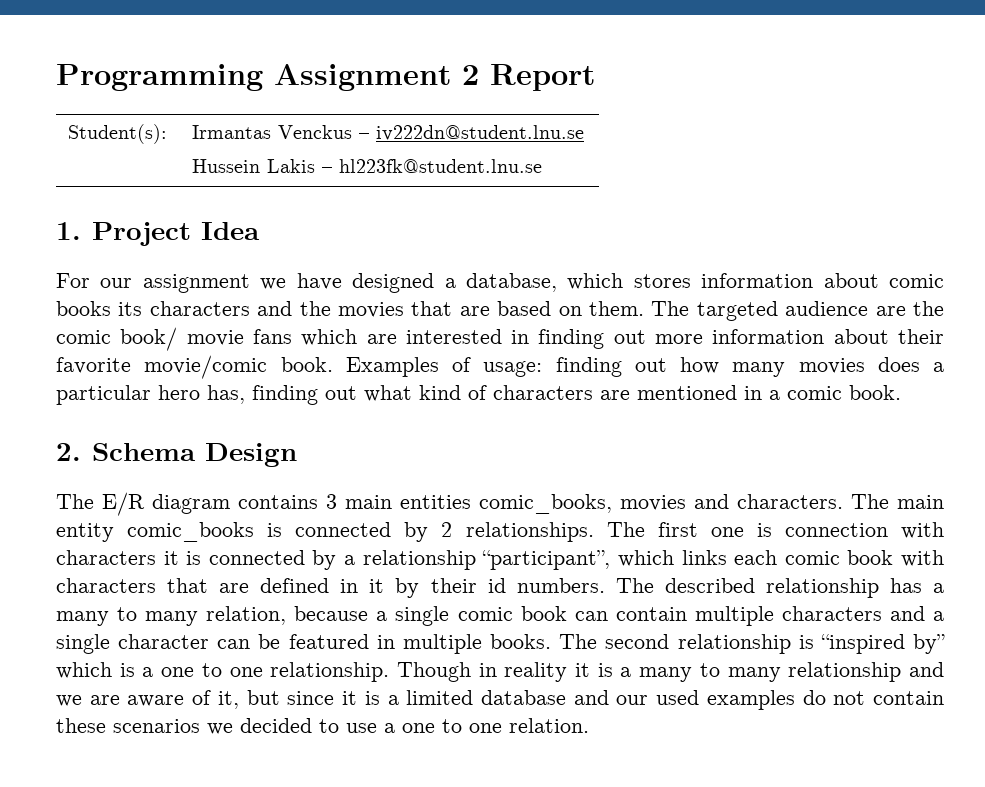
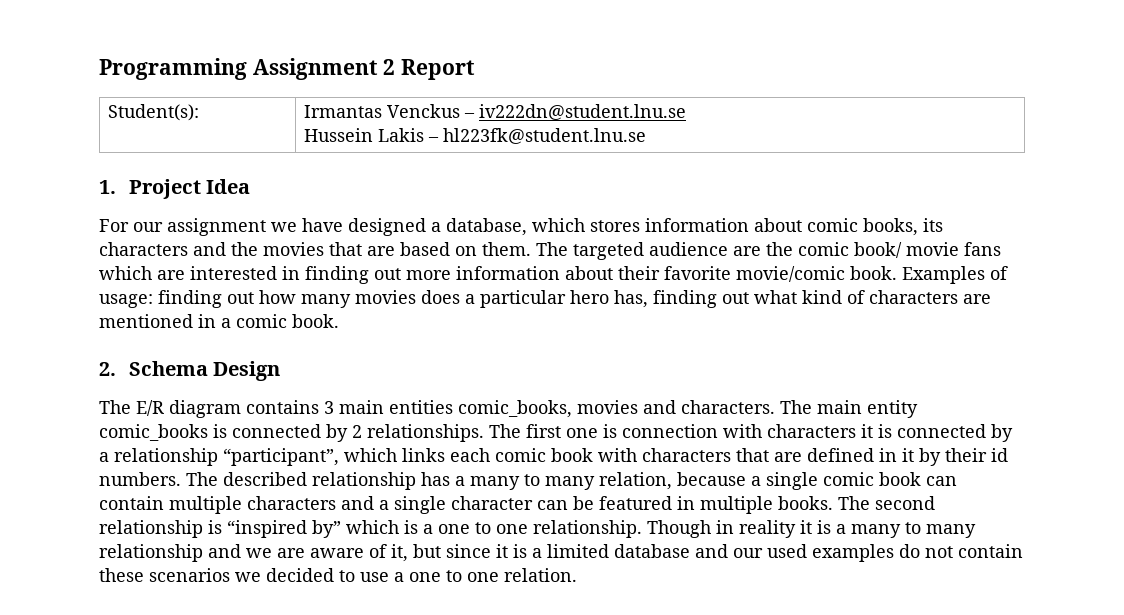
[56,301,111,316] books -> [863,218,918,236] books,

